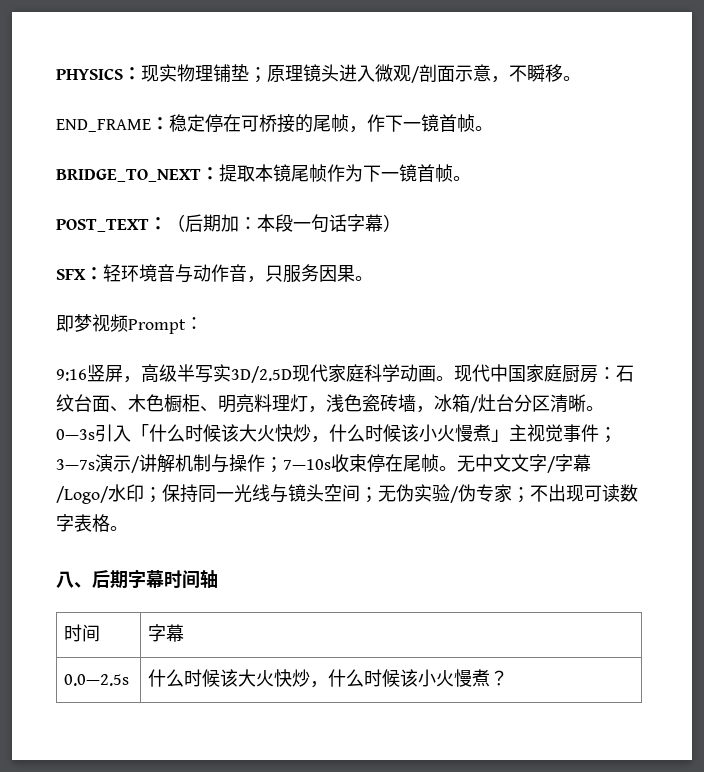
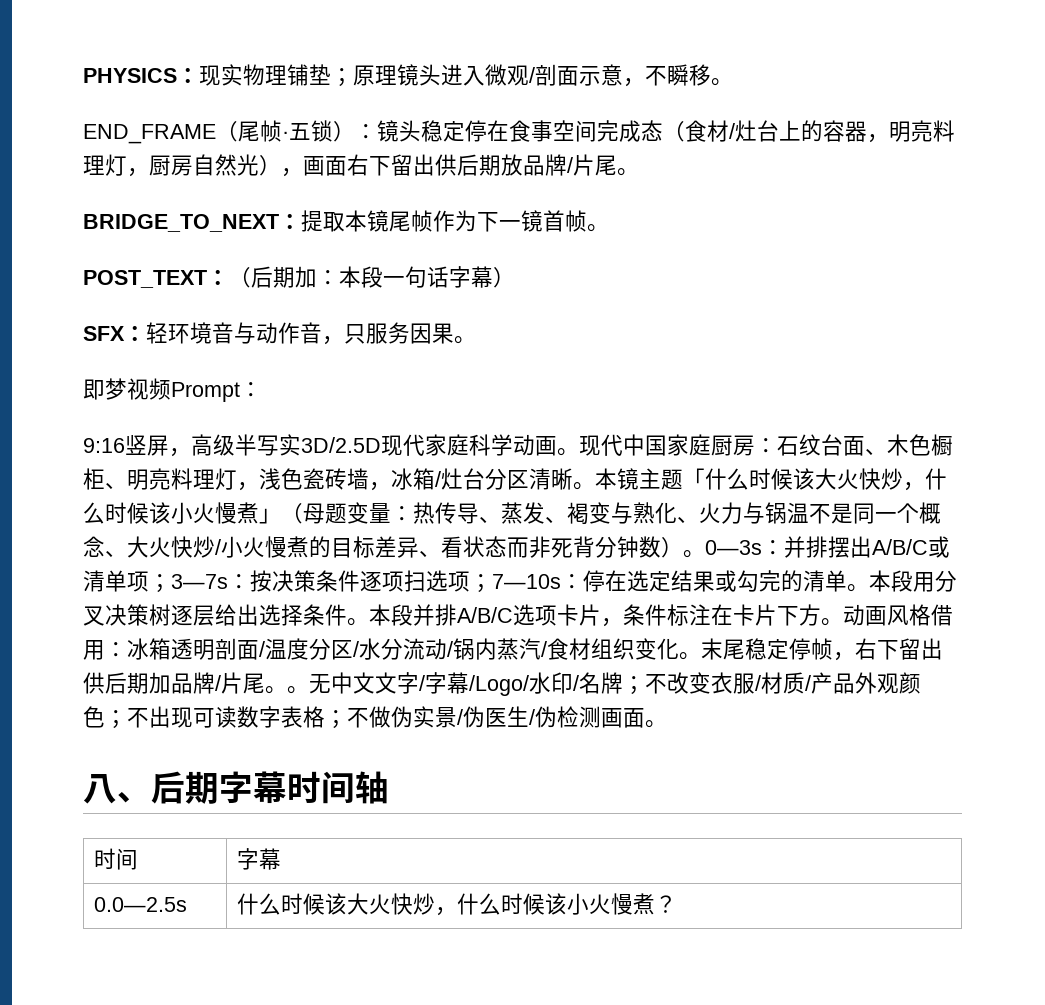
[151,114,475,133] ：稳定停在可桥接的尾帧，作下一镜首帧 -> [216,120,955,143] [83,154,617,177] （尾帧·五锁）：镜头稳定停在食事空间完成态（食材/灶台上的容器，明亮料理灯，厨房自然光），画面右下留出供后期放品牌/片尾
[56,424,131,442] 0—3s引入 -> [595,468,683,490] 本镜主题
[509,424,617,443] [56,454,439,473] 主视觉事件；3—7s演示/讲解机制与操作；7—10s收束停在尾帧 -> [281,502,941,525] [83,536,950,558] [83,570,957,593] [83,604,953,627] [83,638,943,661] [83,672,287,694] （母题变量：热传导、蒸发、褐变与熟化、火力与锅温不是同一个概念、大火快炒/小火慢煮的目标差异、看状态而非死背分钟数）。0—3s：并排摆出A/B/C或清单项；3—7s：按决策条件逐项扫选项；7—10s：停在选定结果或勾完的清单。本段用分叉决策树逐层给出选择条件。本段并排A/B/C选项卡片，条件标注在卡片下方。动画风格借用：冰箱透明剖面/温度分区/水分流动/锅内蒸汽/食材组织变化。末尾稳定停帧，右下留出供后期加品牌/片尾。
[144,484,512,503] ；保持同一光线与镜头空间；无伪实验/伪专家 -> [573,672,921,695] [83,706,105,728] /名牌；不改变衣服/材质/产品外观颜色
(110, 523) none -> [325,706,645,729] ；不做伪实景/伪医生/伪检测画面

